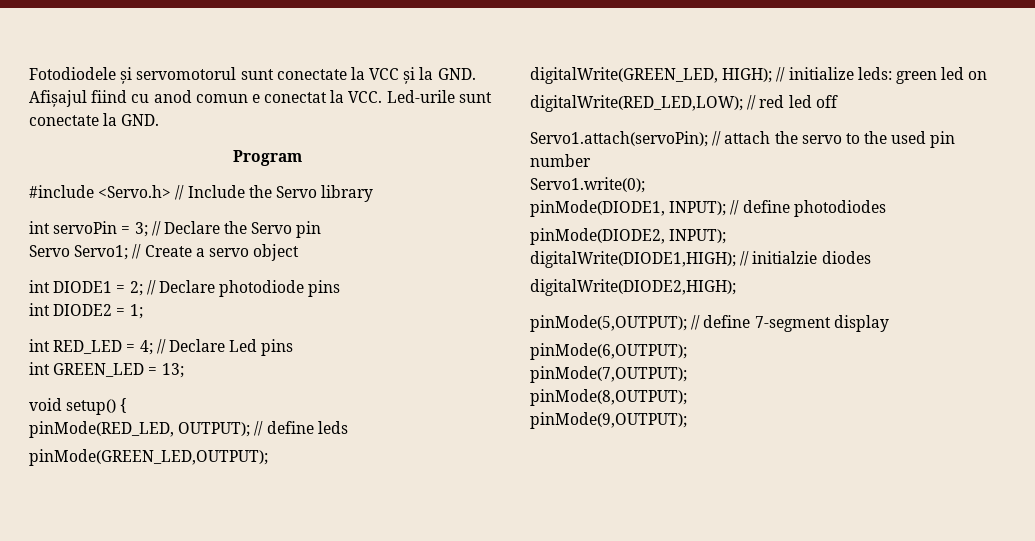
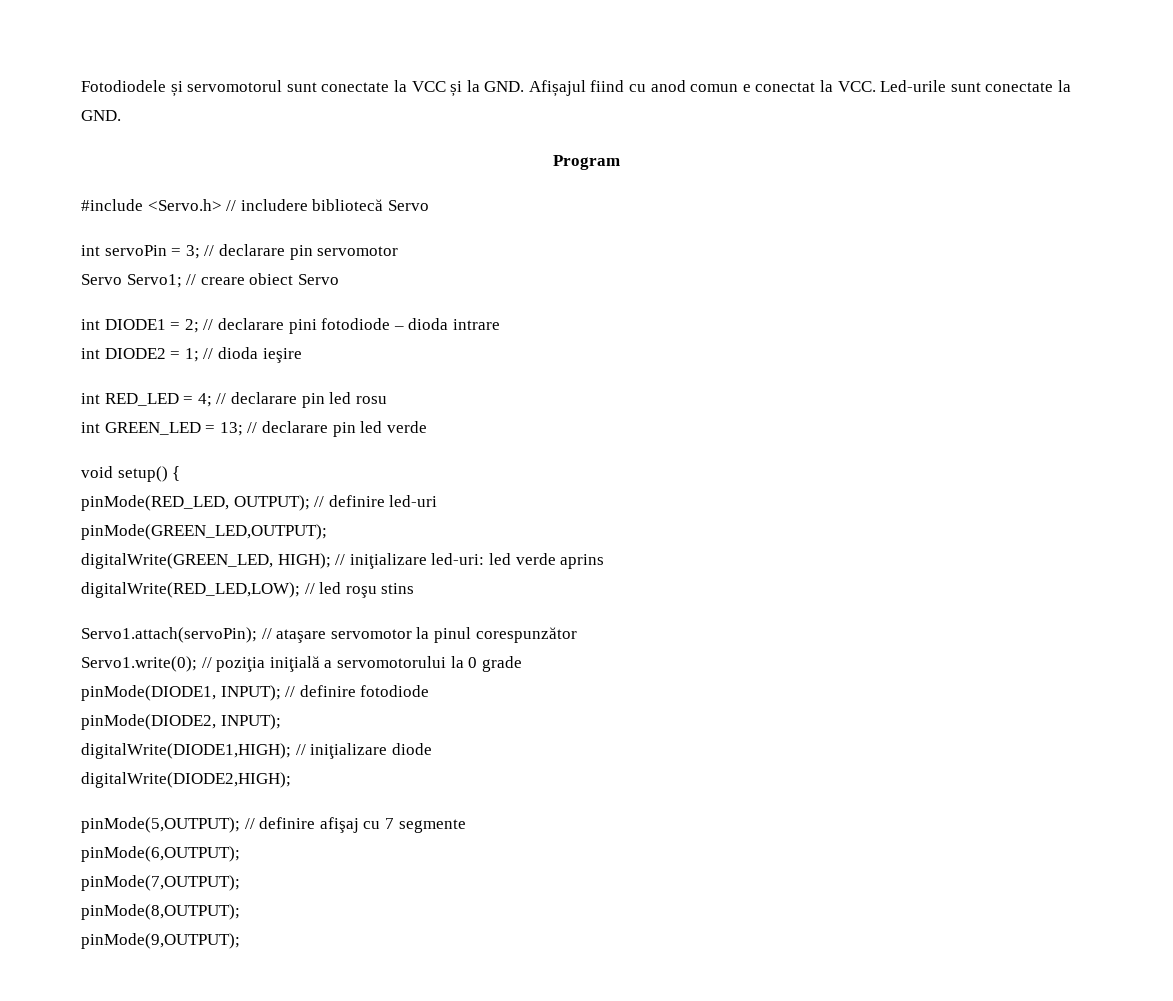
[187,185,374,202] Include the Servo library -> [240,199,429,211] includere bibliotecă Servo
[163,221,322,238] Declare the Servo pin -> [218,244,399,260] declarare pin servomotor
[144,244,300,261] Create a servo object -> [200,273,339,285] creare obiect Servo
[158,280,341,297] Declare photodiode pins -> [217,318,500,334] declarare pini fotodiode – dioda intrare
(143, 311) none -> [203,347,302,363] // dioda ieşire
[168,339,294,356] Declare Led pins -> [230,392,387,408] declarare pin led rosu
(184, 370) none -> [247,421,427,437] // declarare pin led verde
[266,421,348,434] define leds -> [328,495,438,507] definire led-uri
[788,67,988,84] initialize leds: green led on -> [349,553,605,569] iniţializare led-uri: led verde aprins
[759,95,838,108] red led off -> [319,582,415,598] led roşu stins
[724,131,956,148] [530,154,591,167] [530,177,645,193] attach the servo to the used pin number // Servo1.write(0); -> [276,627,577,643] [81,656,522,672] ataşare servomotor la pinul corespunzător // Servo1.write(0); // poziţia iniţială a servomotorului la 0 grade
[742,200,886,217] define photodiodes -> [299,685,430,697] definire fotodiode
[752,251,871,264] initialzie diodes -> [310,743,432,759] iniţializare diode
[703,315,889,332] define 7-segment display -> [259,817,466,833] definire afişaj cu 7 segmente

